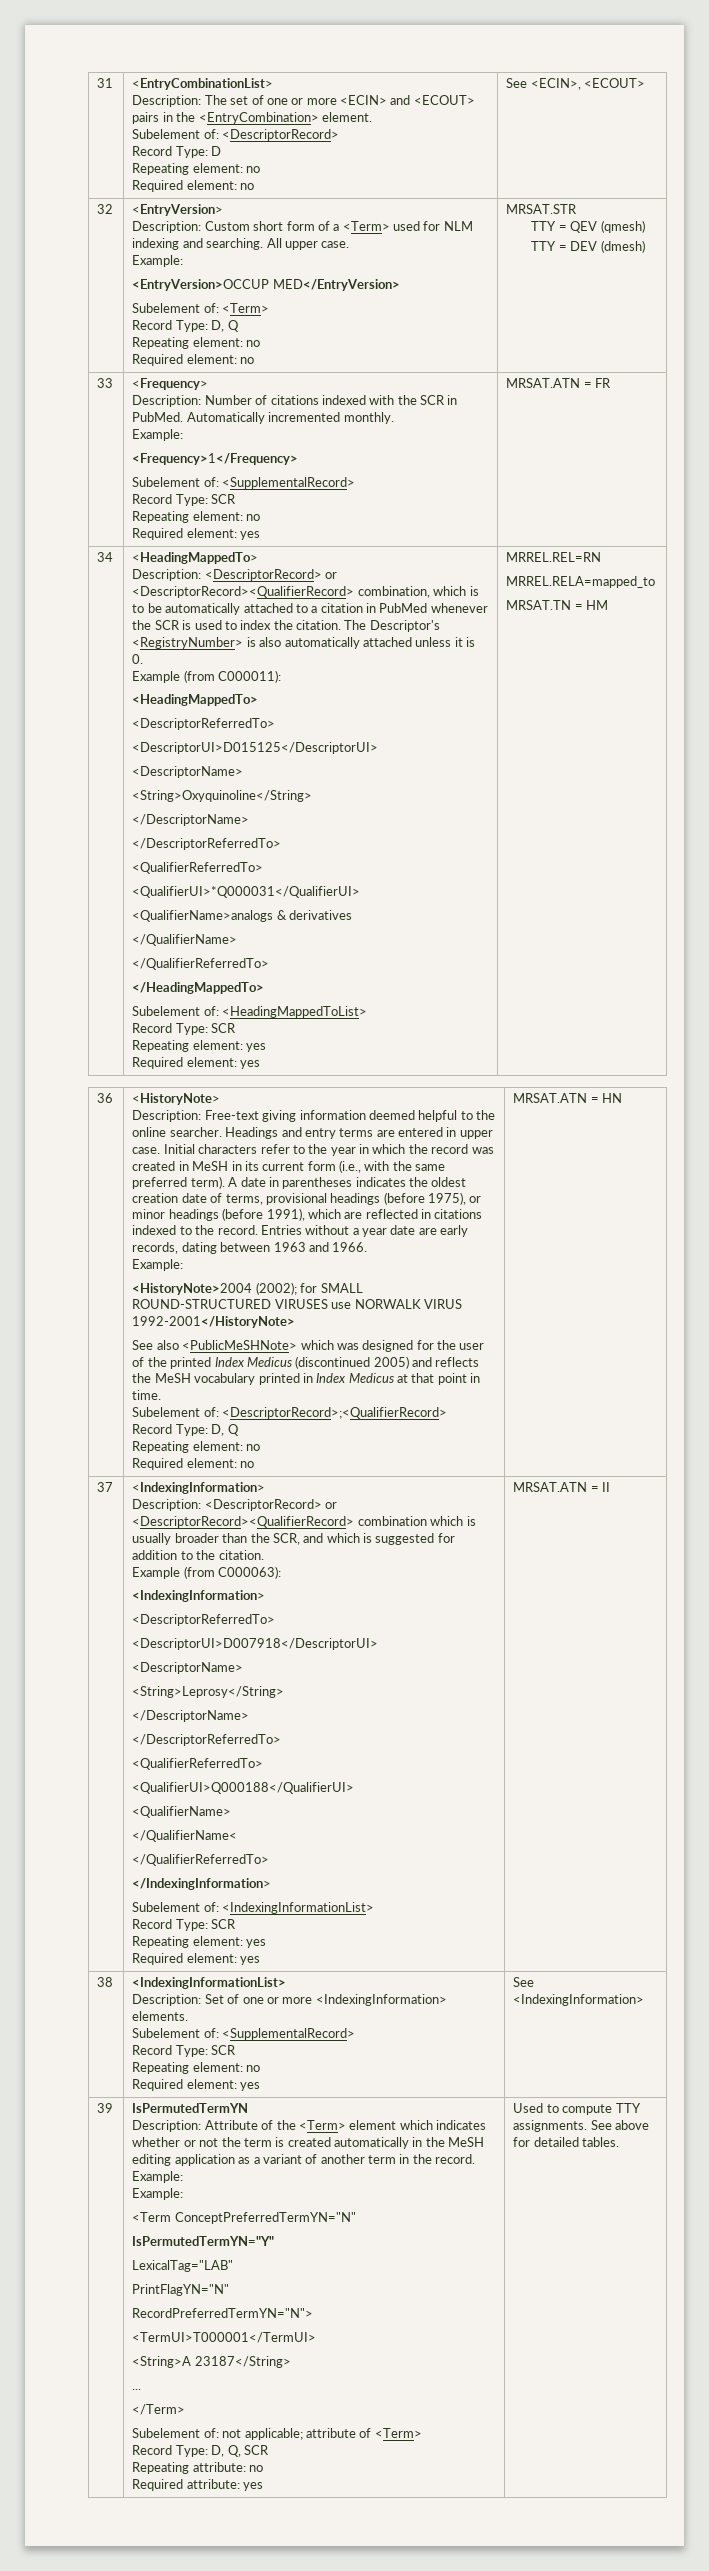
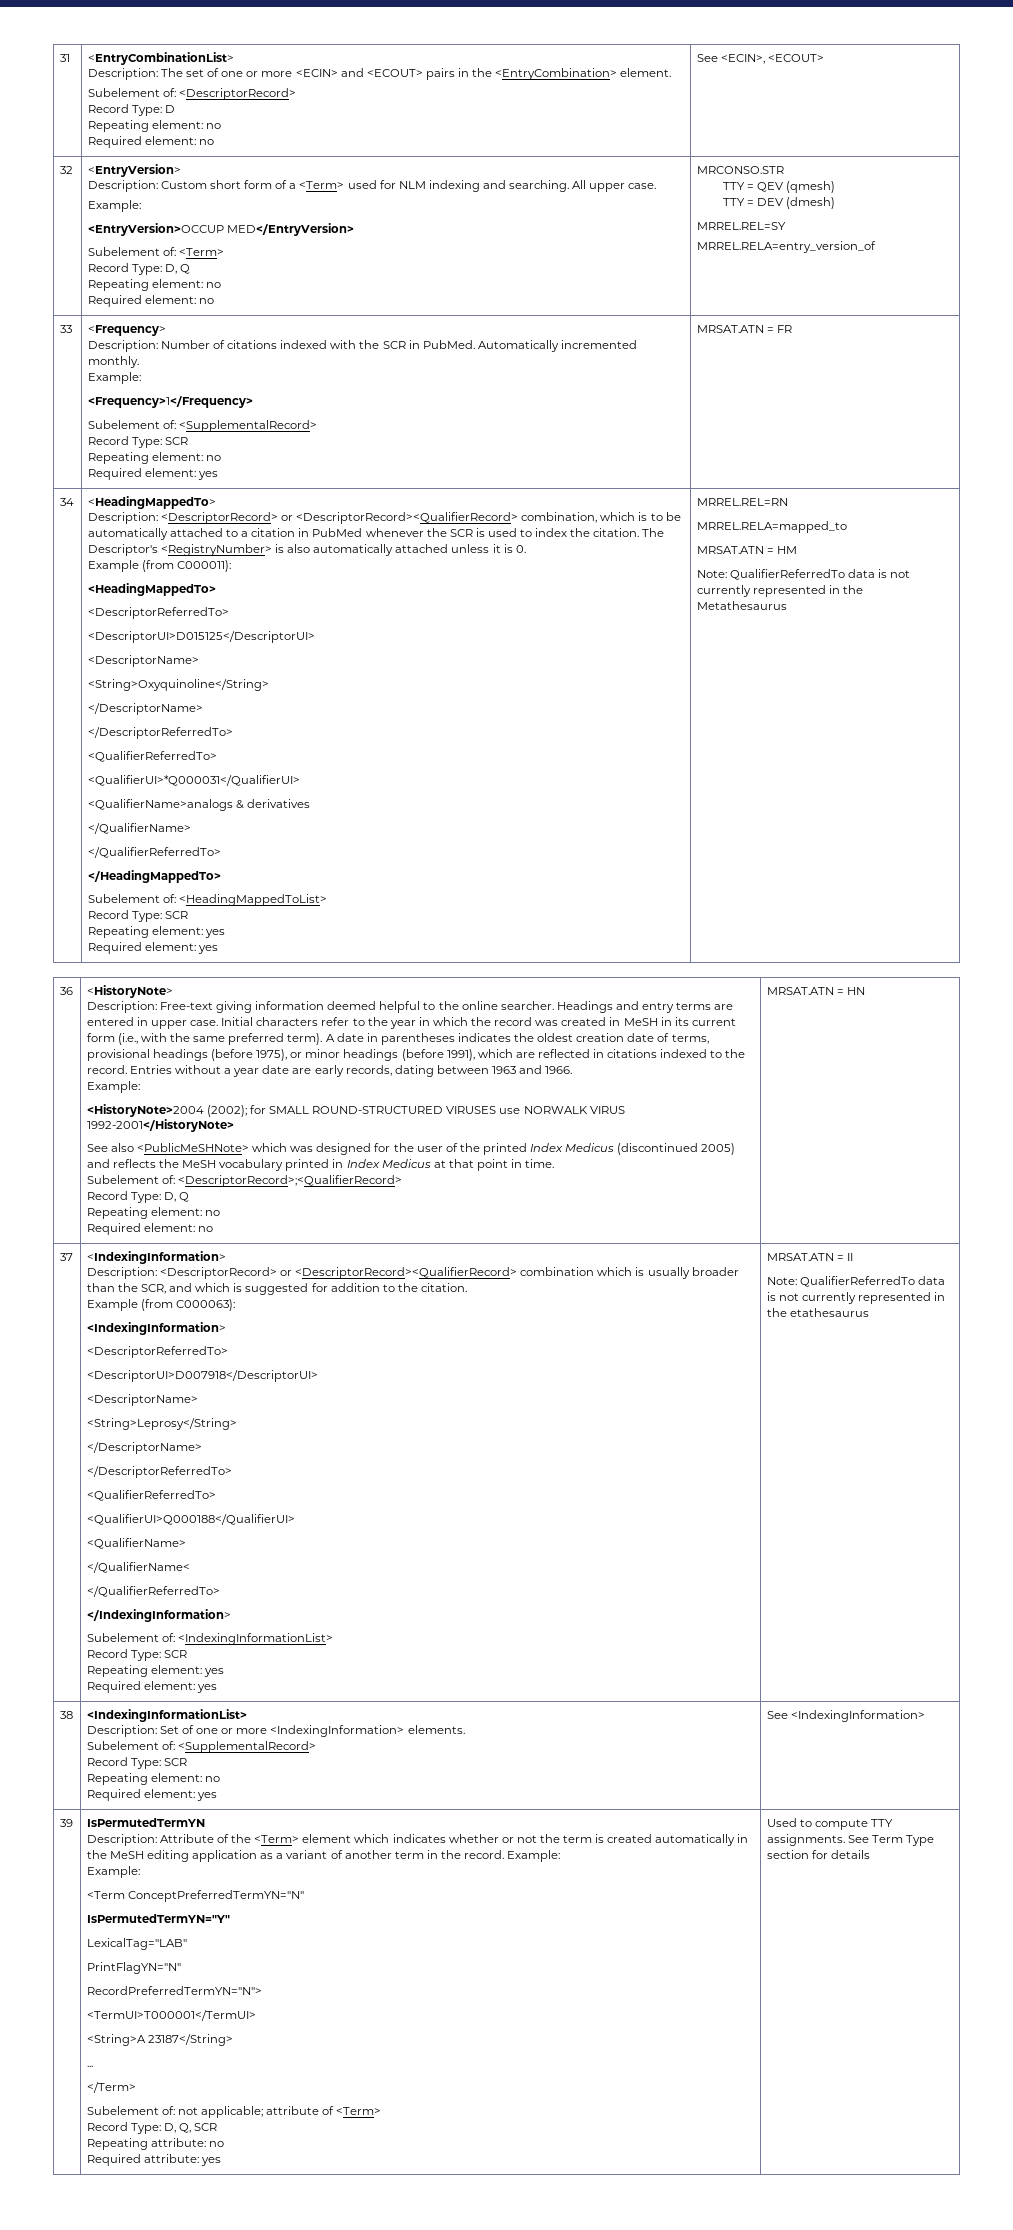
[506,204,578,214] MRSAT.STR -> [696,166,784,174] MRCONSO.STR
(645, 246) none -> [696,222,786,230] [696,241,876,253] // MRREL.REL=SY // MRREL.RELA=entry_version_of
[506,600,572,610] MRSAT.TN -> [696,546,764,554] MRSAT.ATN
(609, 605) none -> [696,569,911,580] [696,585,864,597] [696,601,787,610] // Note: QualifierReferredTo data is not currently represented in the Metathesaurus
(611, 1487) none -> [766,1276,945,1287] [766,1292,946,1304] [766,1308,869,1317] // Note: QualifierReferredTo data is not currently represented in the etathesaurus
[615,2120,650,2130] [513,2137,620,2147] above for detailed tables. -> [871,1835,935,1846] [766,1850,870,1859] Term Type section for details

